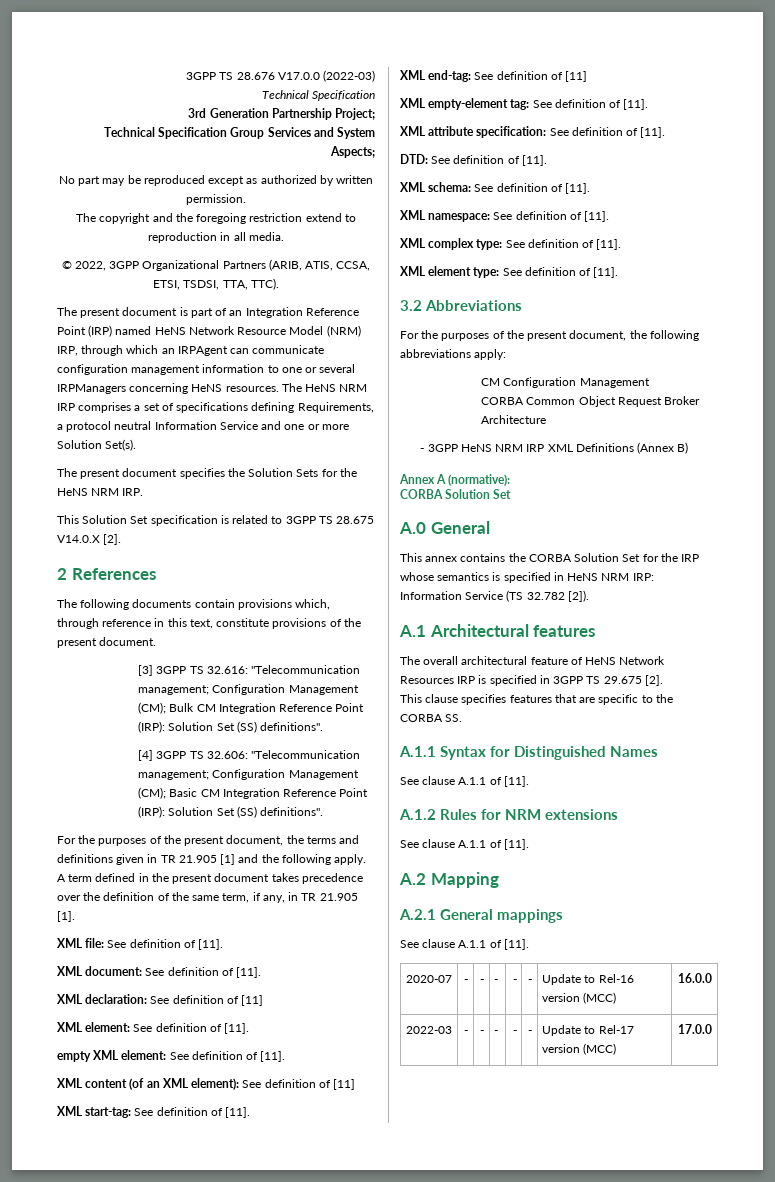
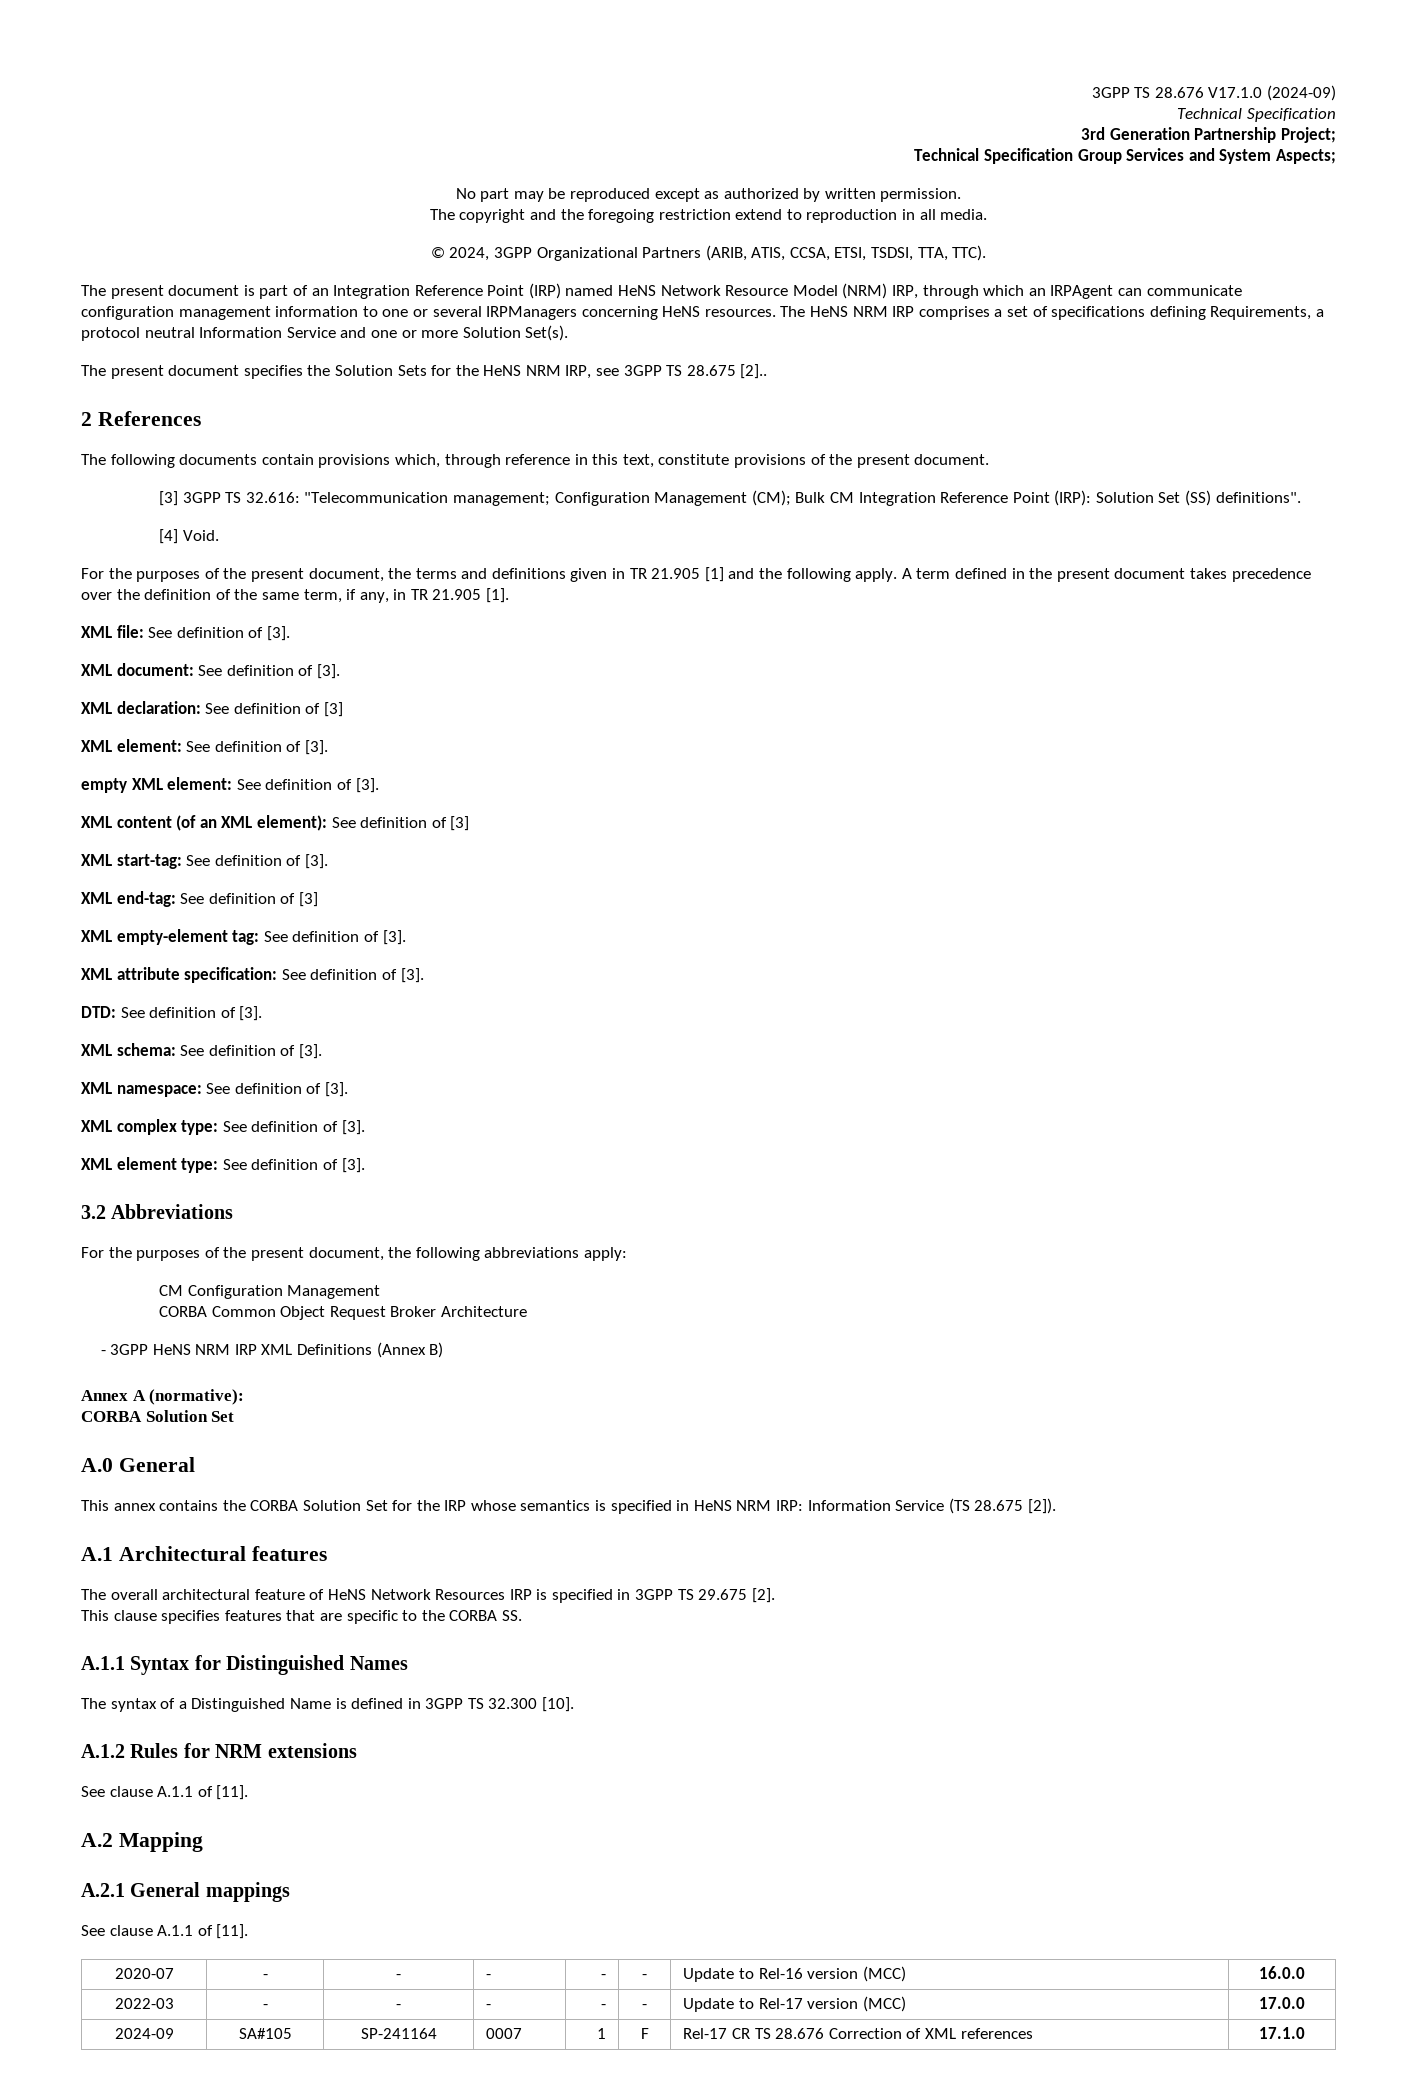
[277,70,375,82] V17.0.0 (2022-03) -> [1208,85,1336,101] V17.1.0 (2024-09)
[74,261,106,271] 2022, -> [449,247,490,261] 2024,
[122,488,144,496] [57,515,283,526] IRP. // This Solution Set specification is related to -> [565,365,620,379] IRP, see
[57,534,122,545] V14.0.X [2]. -> [740,364,768,379] [2]..
[156,750,361,759] [138,769,359,780] [138,787,369,799] [138,806,324,818] 3GPP TS 32.606: "Telecommunication management; Configuration Management (CM); Basic CM Integration Reference Point (IRP): Solution Set (SS) definitions". -> [182,530,219,541] Void.
[198,939,224,950] [11]. -> [266,626,290,641] [3].
[236,967,262,978] [11]. -> [316,664,340,679] [3].
[241,995,264,1006] [57,1022,250,1034] [11] // XML element: See definition of [11]. -> [323,702,343,717] [81,739,328,755] [3] // XML element: See definition of [3].
[260,1051,286,1062] [11]. -> [355,778,379,793] [3].
[333,1079,356,1090] [11] -> [450,816,470,831] [3]
[225,1107,251,1118] [11]. -> [304,854,328,869] [3].
[565,71,588,82] [11] -> [298,892,318,907] [3]
[623,99,649,110] [11]. -> [382,930,406,945] [3].
[640,127,666,138] [11]. -> [400,968,424,983] [3].
[521,155,547,166] [11]. -> [239,1006,263,1021] [3].
[565,183,591,194] [11]. -> [298,1044,322,1059] [3].
[584,211,610,222] [11]. -> [324,1082,348,1097] [3].
[596,239,622,250] [11]. -> [341,1120,365,1135] [3].
[593,267,619,278] [11]. -> [341,1158,365,1173] [3].
[526,592,565,600] 32.782 -> [974,1500,1024,1511] 28.675
[400,776,529,787] See clause A.1.1 of [11]. -> [81,1697,575,1712] The syntax of a Distinguished Name is defined in 3GPP TS 32.300 [10].
(712, 1029) none -> [114,2028,174,2039] [238,2028,292,2039] [360,2028,437,2039] [486,2028,523,2039] [596,2028,606,2039] [640,2028,649,2039] [683,2028,1033,2039] [1259,2027,1305,2039] // 2024-09 | SA#105 | SP-241164 | 0007 | 1 | F | Rel-17 CR TS 28.676 Correction of XML references | 17.1.0

